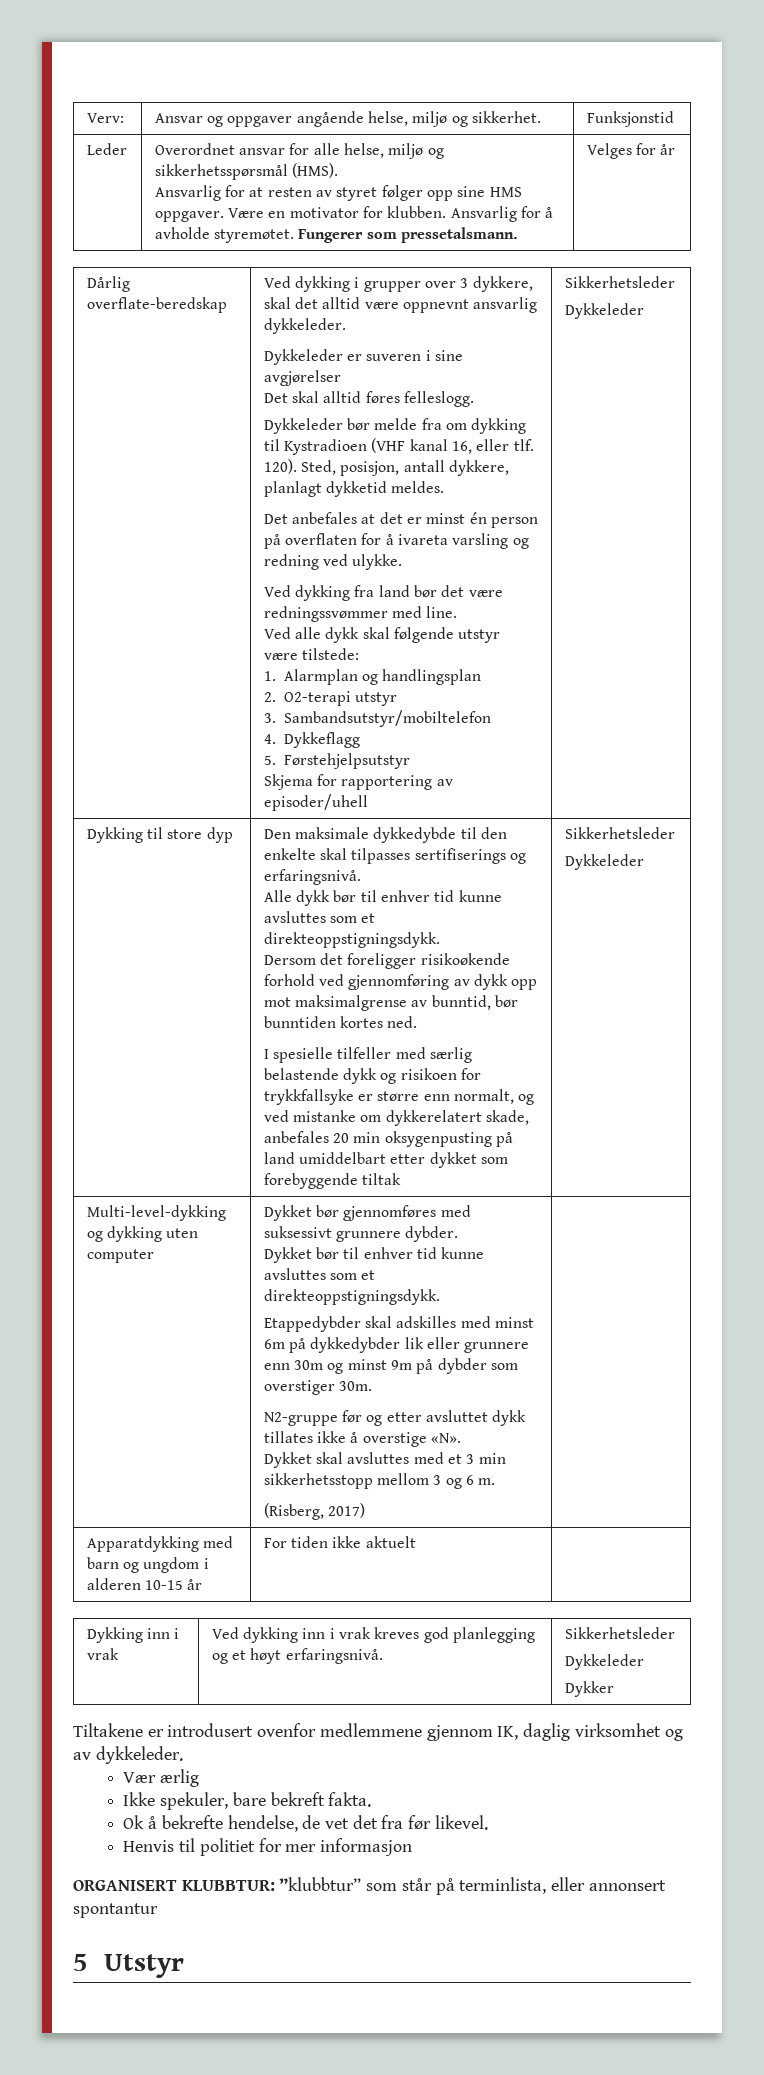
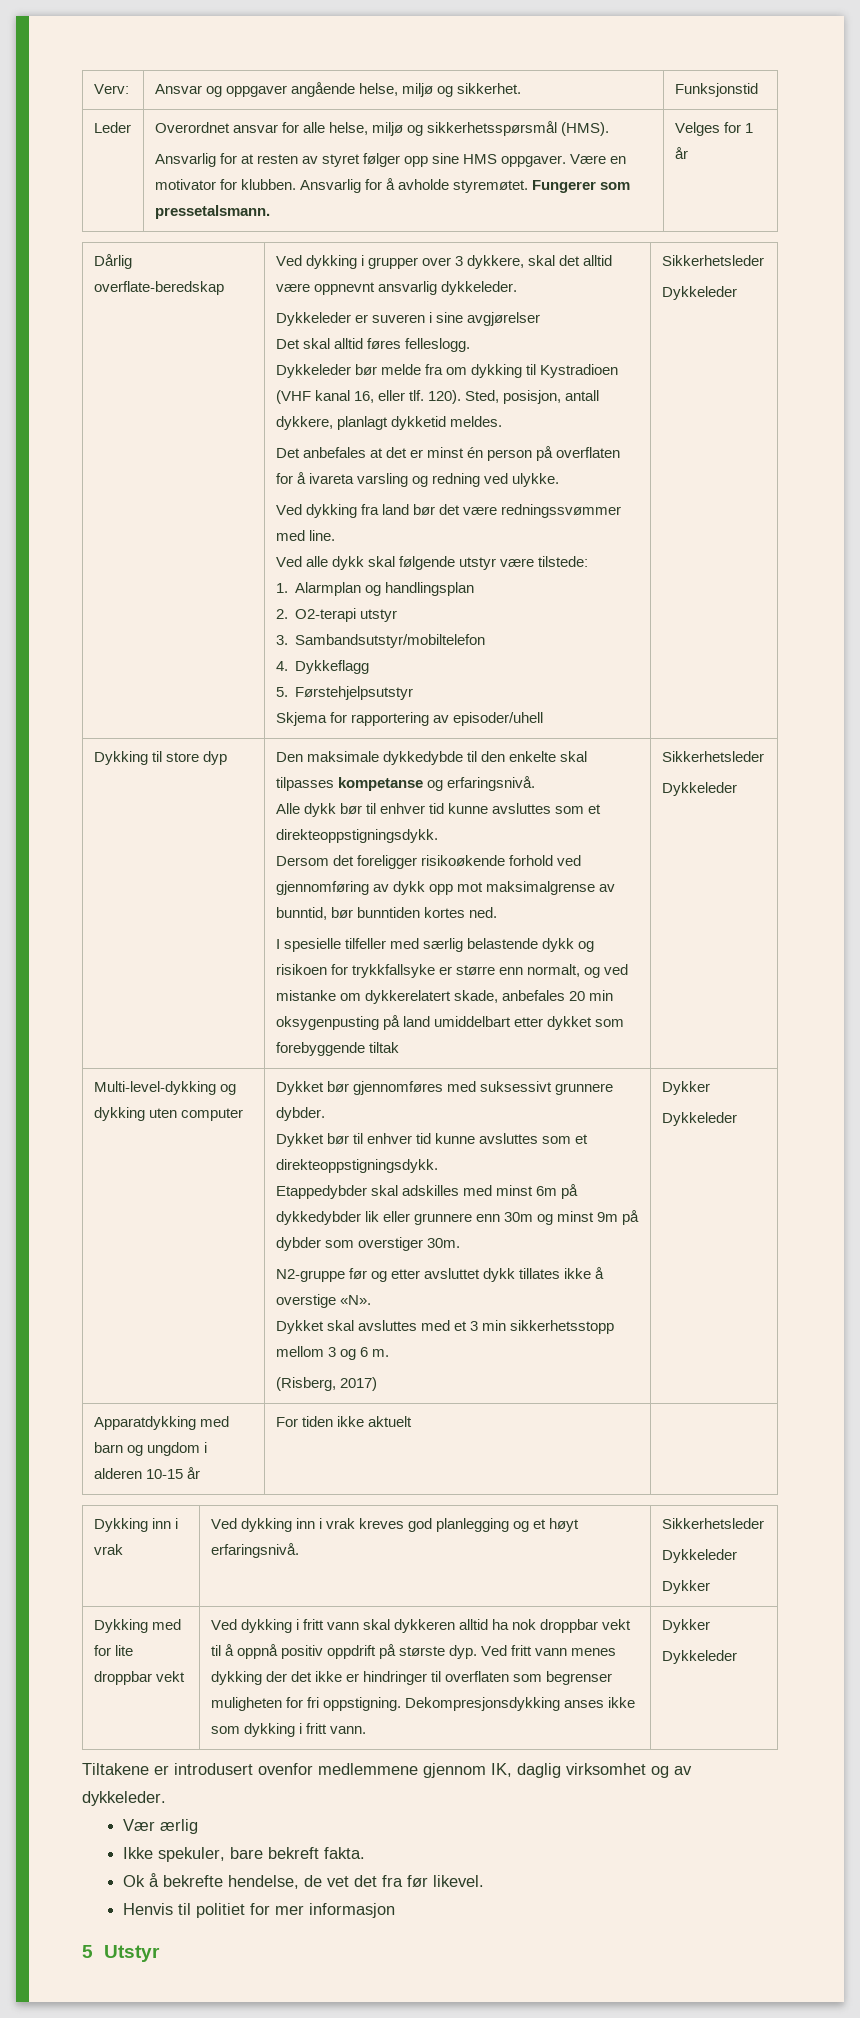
(657, 149) none -> [744,123,753,133] 1
[414,848,506,864] sertifiserings -> [337,777,423,791] kompetanse
(366, 1510) none -> [661,1081,710,1095] [661,1112,737,1126] Dykker // Dykkeleder
(614, 1689) none -> [93,1619,181,1633] [93,1645,133,1656] [93,1671,185,1685] [210,1619,632,1633] [210,1644,617,1659] [210,1671,613,1685] [210,1697,636,1711] [210,1723,366,1737] [661,1619,710,1633] [661,1650,737,1664] // Dykking med for lite droppbar vekt | Ved dykking i fritt vann skal dykkeren alltid ha nok droppbar vekt til å oppnå positiv oppdrift på største dyp. Ved fritt vann menes dykking der det ikke er hindringer til overflaten som begrenser muligheten for fri oppstigning. Dekompresjonsdykking anses ikke som dykking i fritt vann. | Dykker // Dykkeleder
[73,1877,666,1895] [73,1903,158,1918] // ORGANISERT KLUBBTUR: ”klubbtur” som står på terminlista, eller annonsert spontantur -> (395, 1910) none

